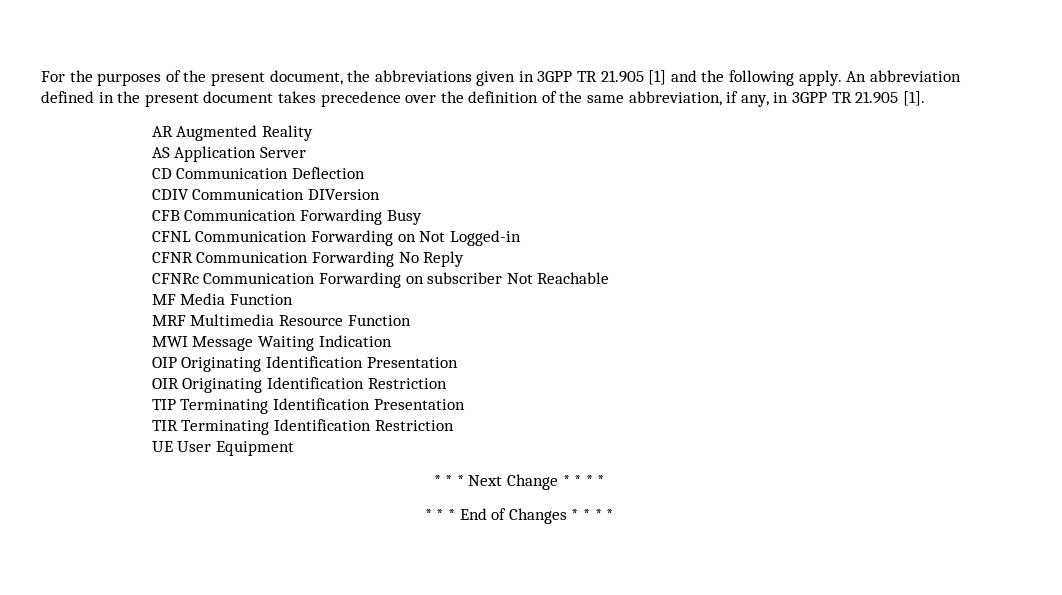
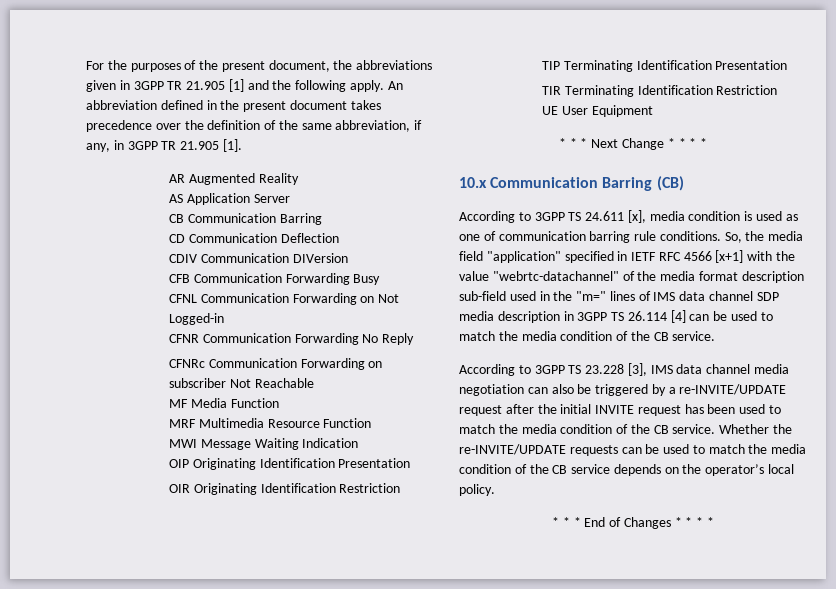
(306, 152) none -> [169,213,322,225] // CB Communication Barring
(605, 480) none -> [459,176,684,191] [459,210,798,223] [459,231,804,243] [459,250,796,263] [459,271,804,283] [459,291,779,301] [459,310,773,323] [459,331,716,341] [459,363,790,376] [459,384,787,396] [459,404,782,416] [459,424,793,434] [459,444,807,456] [459,464,795,476] [459,484,495,496] // 10.x Communication Barring (CB) // According to 3GPP TS 24.611 [x], media condition is used as one of communication barring rule conditions. So, the media field "application" specified in IETF RFC 4566 [x+1] with the value "webrtc-datachannel" of the media format description sub-field used in the "m=" lines of IMS data channel SDP media description in 3GPP TS 26.114 [4] can be used to match the media condition of the CB service. // According to 3GPP TS 23.228 [3], IMS data channel media negotiation can also be triggered by a re-INVITE/UPDATE request after the initial INVITE request has been used to match the media condition of the CB service. Whether the re-INVITE/UPDATE requests can be used to match the media condition of the CB service depends on the operator’s local policy.

